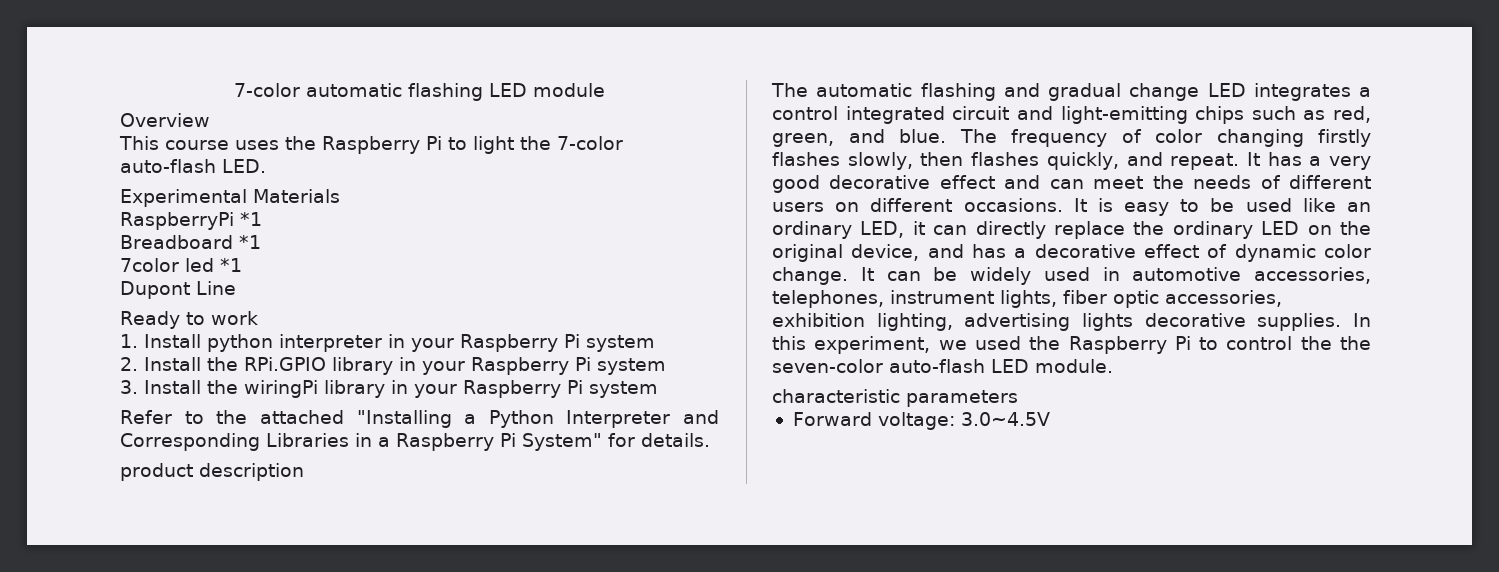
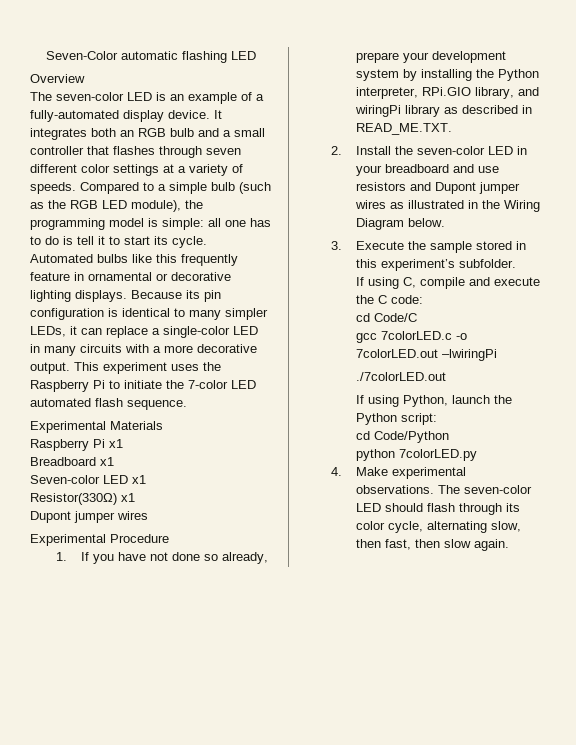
[234,83,300,97] 7-color -> [45,51,118,60] Seven-Color
[533,83,605,97] module -> (256, 55) none
[119,136,229,150] This course -> [30,92,264,104] [30,110,222,122] [30,128,265,140] [30,146,241,158] [30,164,243,176] [30,182,271,194] [30,200,203,212] [30,218,271,230] [30,236,207,248] [30,254,238,266] [30,272,231,281] [30,290,221,302] [30,308,268,320] [30,326,258,338] [30,344,257,356] [30,362,167,374] The seven-color LED is an example of a fully-automated display device. It integrates both an RGB bulb and a small controller that flashes through seven different color settings at a variety of speeds. Compared to a simple bulb (such as the RGB LED module), the programming model is simple: all one has to do is tell it to start its cycle. Automated bulbs like this frequently feature in ornamental or decorative lighting displays. Because its pin configuration is identical to many simpler LEDs, it can replace a single-color LED in many circuits with a more decorative output. This experiment
[473,136,514,154] light -> [124,380,162,389] initiate
[120,159,266,173] [120,189,340,207] [120,212,262,230] [120,235,261,249] [120,258,242,272] [120,281,236,299] [120,311,258,329] [120,334,655,352] [120,357,666,375] [120,380,658,398] [120,410,719,428] [120,433,710,451] [120,463,304,481] [771,83,1371,101] [772,106,1371,124] [772,129,1371,147] [772,152,1371,170] [772,175,1371,193] [772,198,1371,216] [772,221,1371,239] [772,244,1371,262] [772,267,1371,285] [772,290,1282,308] [772,313,1371,331] [772,336,1371,354] [772,359,1113,373] [772,389,1018,407] [792,412,1050,430] auto-flash LED. // Experimental Materials // RaspberryPi *1 // Breadboard *1 // 7color led *1 // Dupont Line // Ready to work // 1. Install python interpreter in your Raspberry Pi system // 2. Install the RPi.GPIO library in your Raspberry Pi system // 3. Install the wiringPi library in your Raspberry Pi system // Refer to the attached "Installing a Python Interpreter and Corresponding Libraries in a Raspberry Pi System" for details. // product description // The automatic flashing and gradual change LED integrates a control integrated circuit and light-emitting chips such as red, green, and blue. The frequency of color changing firstly flashes slowly, then flashes quickly, and repeat. It has a very good decorative effect and can meet the needs of different users on different occasions. It is easy to be used like an ordinary LED, it can directly replace the ordinary LED on the original device, and has a decorative effect of dynamic color change. It can be widely used in automotive accessories, telephones, instrument lights, fiber optic accessories, exhibition lighting, advertising lights decorative supplies. In this experiment, we used the Raspberry Pi to control the the seven-color auto-flash LED module. // characteristic parameters // Forward voltage: 3.0~4.5V -> [231,380,256,389] [30,398,187,410] [30,421,163,433] [30,439,123,451] [30,457,114,466] [30,475,146,484] [30,493,135,505] [30,511,148,523] [30,534,169,546] [55,552,269,564] [356,51,507,63] [356,69,540,81] [356,87,540,99] [355,105,533,117] [356,123,453,135] [330,146,528,155] [356,164,500,176] [356,182,521,194] [355,200,541,212] [356,218,446,230] [330,241,527,253] [356,259,517,271] [356,277,541,289] [356,295,424,304] [356,313,418,322] [356,331,468,343] [356,349,498,361] [356,372,447,381] [356,395,513,407] [356,413,438,425] [356,431,450,443] [356,449,478,461] [330,467,467,479] [356,485,533,494] [356,503,521,515] [356,521,522,533] [356,539,510,551] LED automated flash sequence. // Experimental Materials // Raspberry Pi x1 // Breadboard x1 // Seven-color LED x1 // Resistor(330Ω) x1 // Dupont jumper wires // Experimental Procedure // 1. If you have not done so already, prepare your development system by installing the Python interpreter, RPi.GIO library, and wiringPi library as described in READ_ME.TXT. // 2. Install the seven-color LED in your breadboard and use resistors and Dupont jumper wires as illustrated in the Wiring Diagram below. // 3. Execute the sample stored in this experiment’s subfolder. // If using C, compile and execute the C code: // cd Code/C // gcc 7colorLED.c -o 7colorLED.out –lwiringPi // ./7colorLED.out // If using Python, launch the Python script: // cd Code/Python // python 7colorLED.py // 4. Make experimental observations. The seven-color LED should flash through its color cycle, alternating slow, then fast, then slow again.

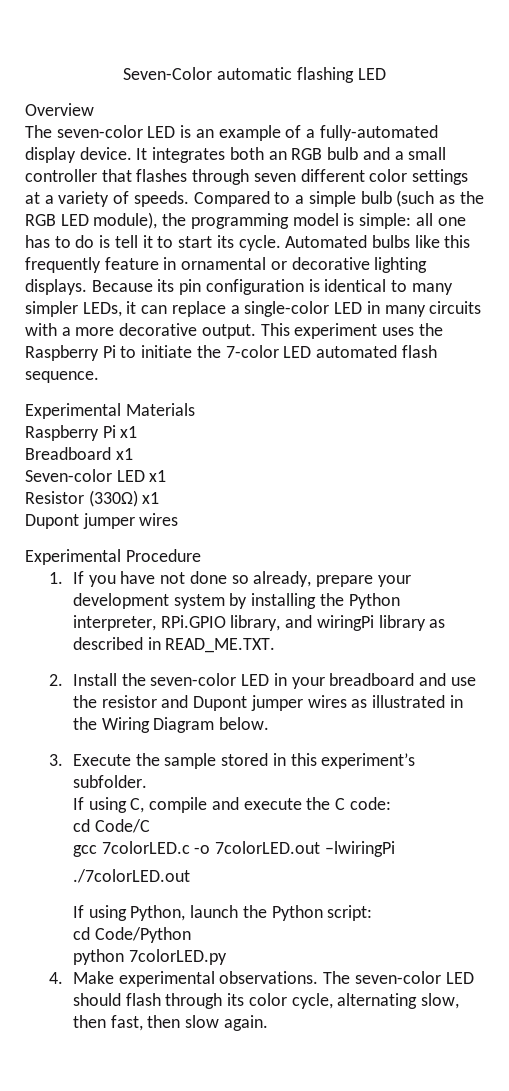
[30,493,117,505] Resistor(330Ω) -> [25,490,138,507] Resistor (330Ω)
[422,87,472,96] RPi.GIO -> [160,615,226,628] RPi.GPIO
[356,182,407,191] resistors -> [72,695,157,708] the resistor

